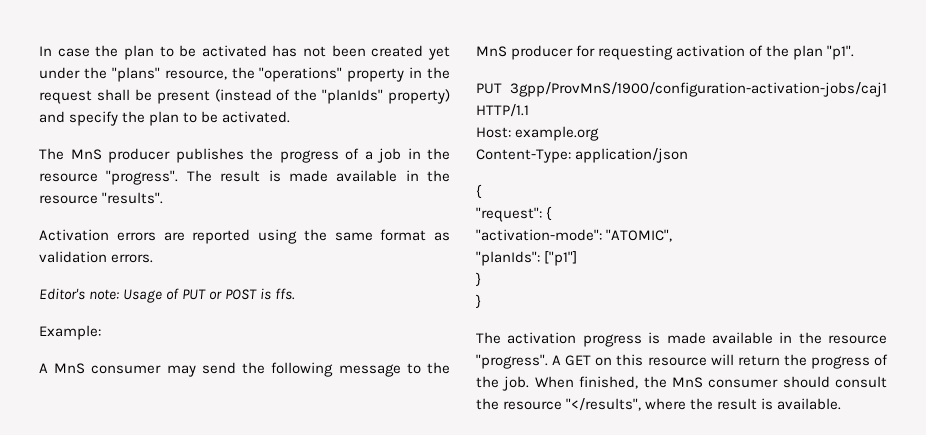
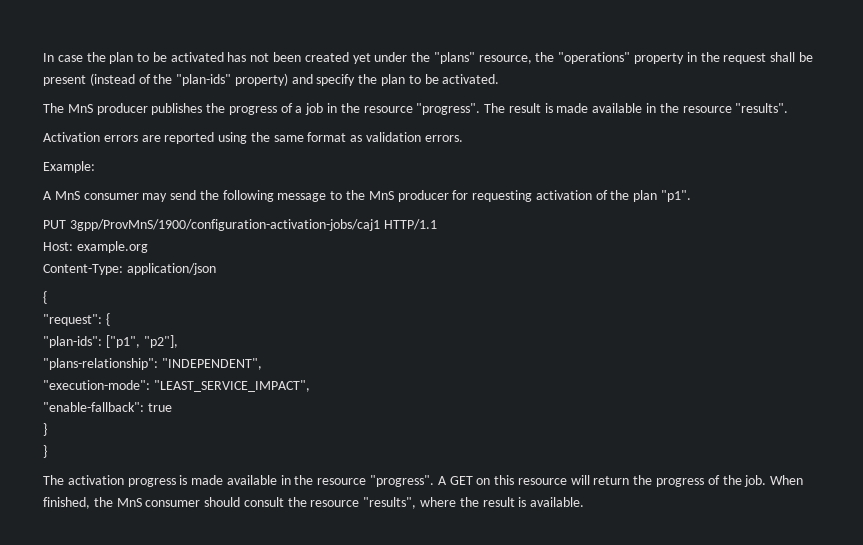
[322,89,384,104] "planIds" -> [176,74,232,86] "plan-ids"
[39,288,296,303] // Editor's note: Usage of PUT or POST is ffs. -> (463, 138) none
[476,229,673,242] [476,251,578,266] "activation-mode": "ATOMIC", // "planIds": ["p1"] -> [43,335,178,348] [43,358,262,370] [43,380,310,392] [43,402,172,412] "plan-ids": ["p1", "p2"], // "plans-relationship": "INDEPENDENT", // "execution-mode": "LEAST_SERVICE_IMPACT", // "enable-fallback": true
[566,398,642,411] "</results", -> [363,497,417,509] "results",

